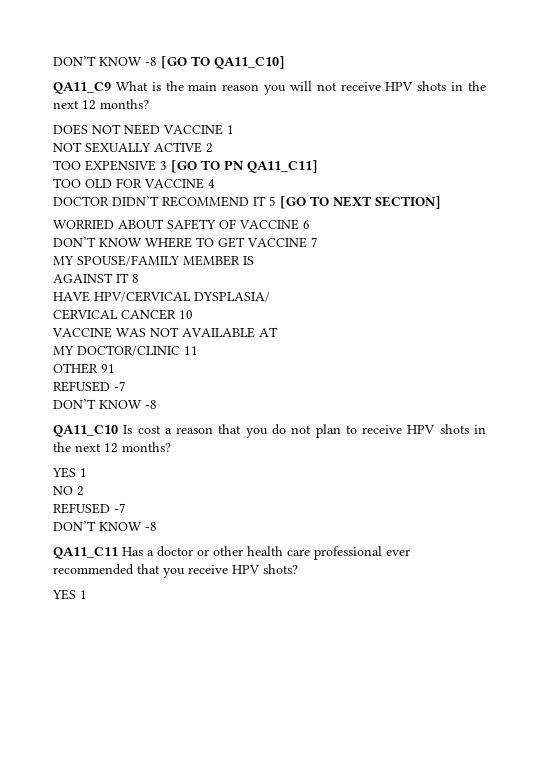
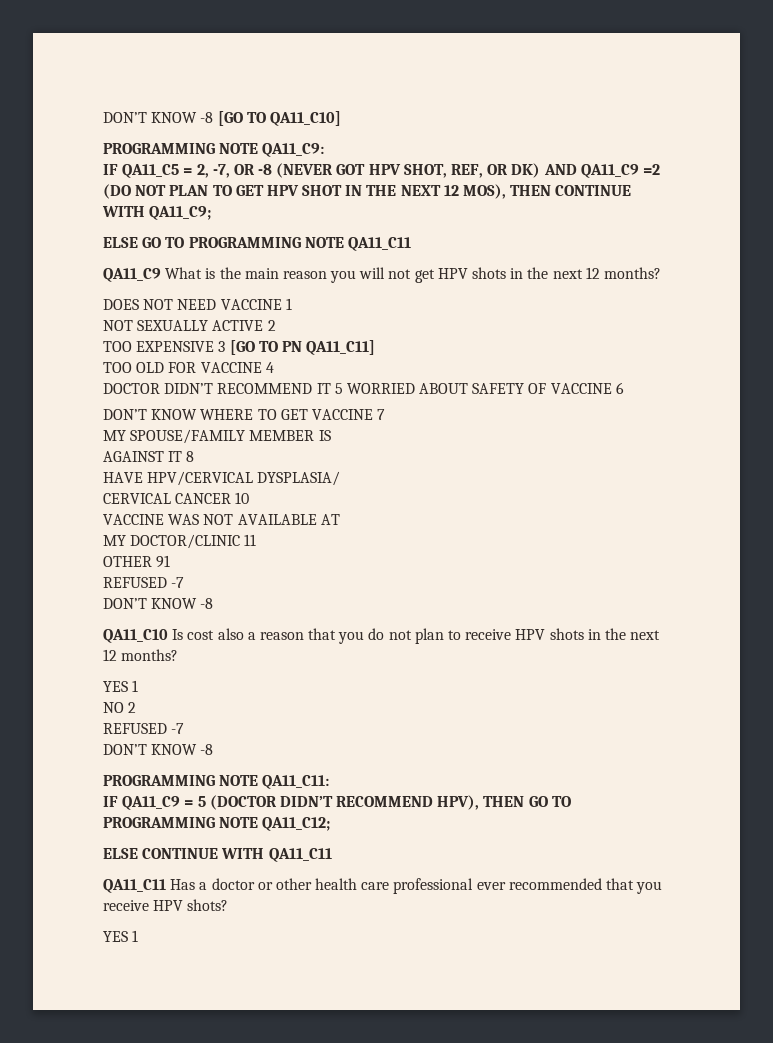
(285, 62) none -> [103,143,325,157] [103,163,660,178] [103,184,632,199] [102,206,212,220] [103,237,411,251] // PROGRAMMING NOTE QA11_C9: // IF QA11_C5 = 2, -7, OR -8 (NEVER GOT HPV SHOT, REF, OR DK) AND QA11_C9 =2 (DO NOT PLAN TO GET HPV SHOT IN THE NEXT 12 MOS), THEN CONTINUE WITH QA11_C9; // ELSE GO TO PROGRAMMING NOTE QA11_C11
[340,82,381,91] receive -> [414,269,435,283] get
[280,196,441,209] [GO TO NEXT SECTION] // -> (343, 388) none
(161, 429) none -> [217,628,244,640] also
(157, 526) none -> [103,775,330,789] [103,795,571,810] [103,817,331,831] [103,848,332,862] // PROGRAMMING NOTE QA11_C11: // IF QA11_C9 = 5 (DOCTOR DIDN’T RECOMMEND HPV), THEN GO TO PROGRAMMING NOTE QA11_C12; // ELSE CONTINUE WITH QA11_C11

